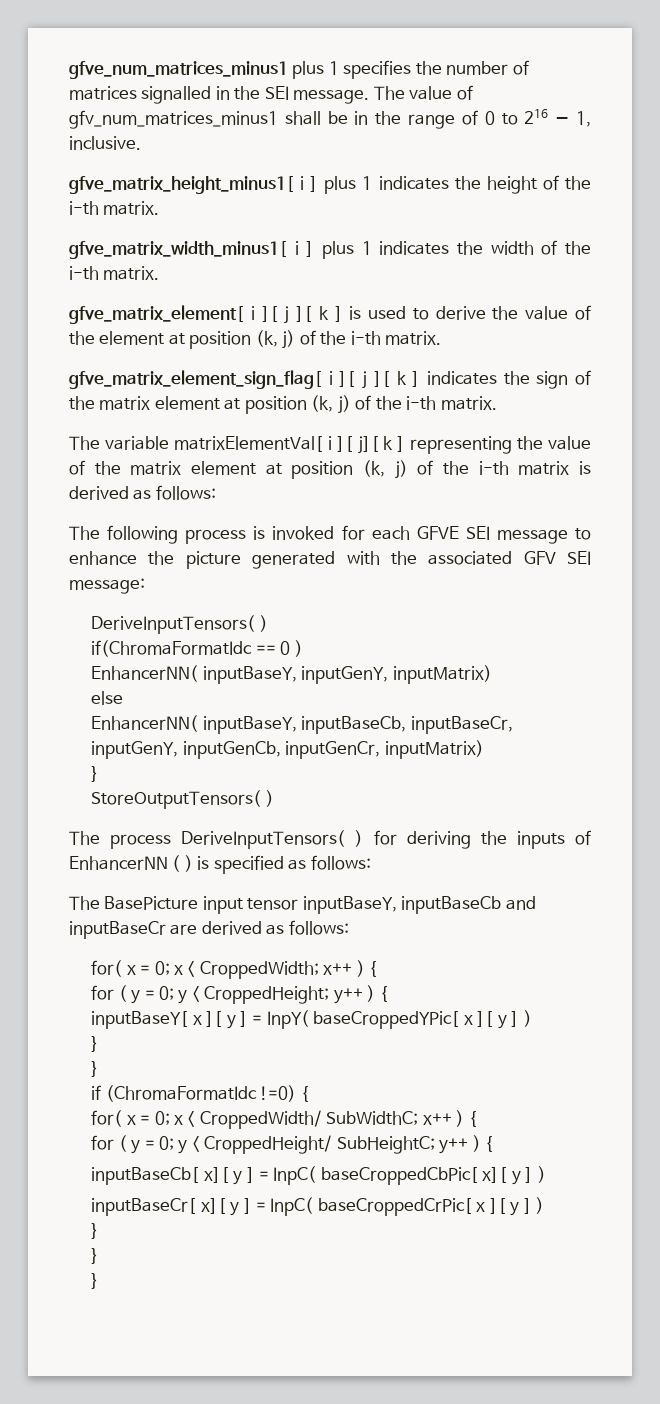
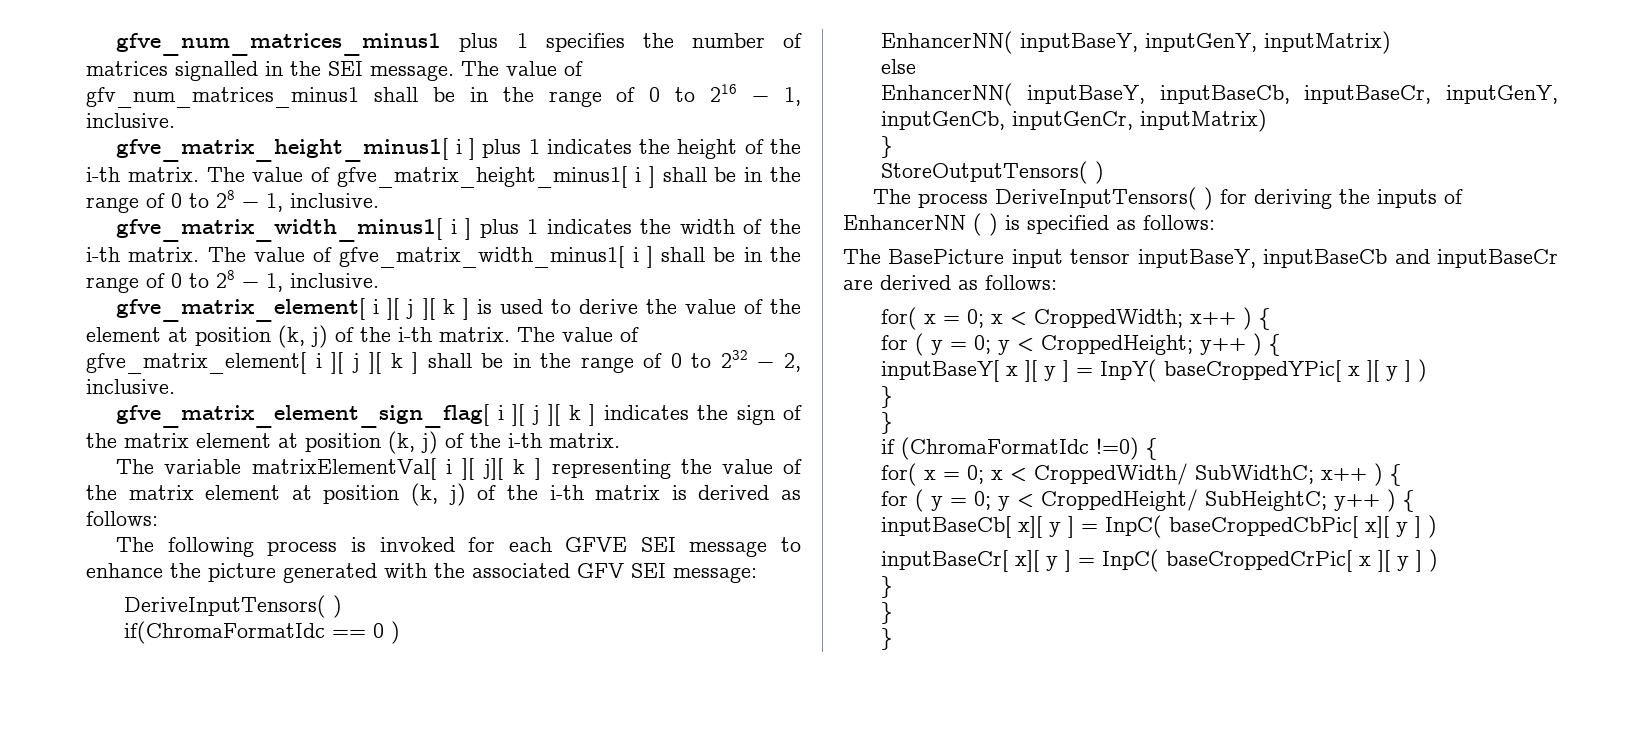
(160, 208) none -> [206,166,802,188] [86,190,379,213] The value of gfve_matrix_height_minus1[ i ] shall be in the range of 0 to 28 − 1, inclusive.
(160, 273) none -> [207,246,801,268] [86,270,379,293] The value of gfve_matrix_width_minus1[ i ] shall be in the range of 0 to 28 − 1, inclusive.
(442, 338) none -> [517,327,639,342] [86,350,801,374] [86,379,175,394] The value of gfve_matrix_element[ i ][ j ][ k ] shall be in the range of 0 to 232 − 2, inclusive.

